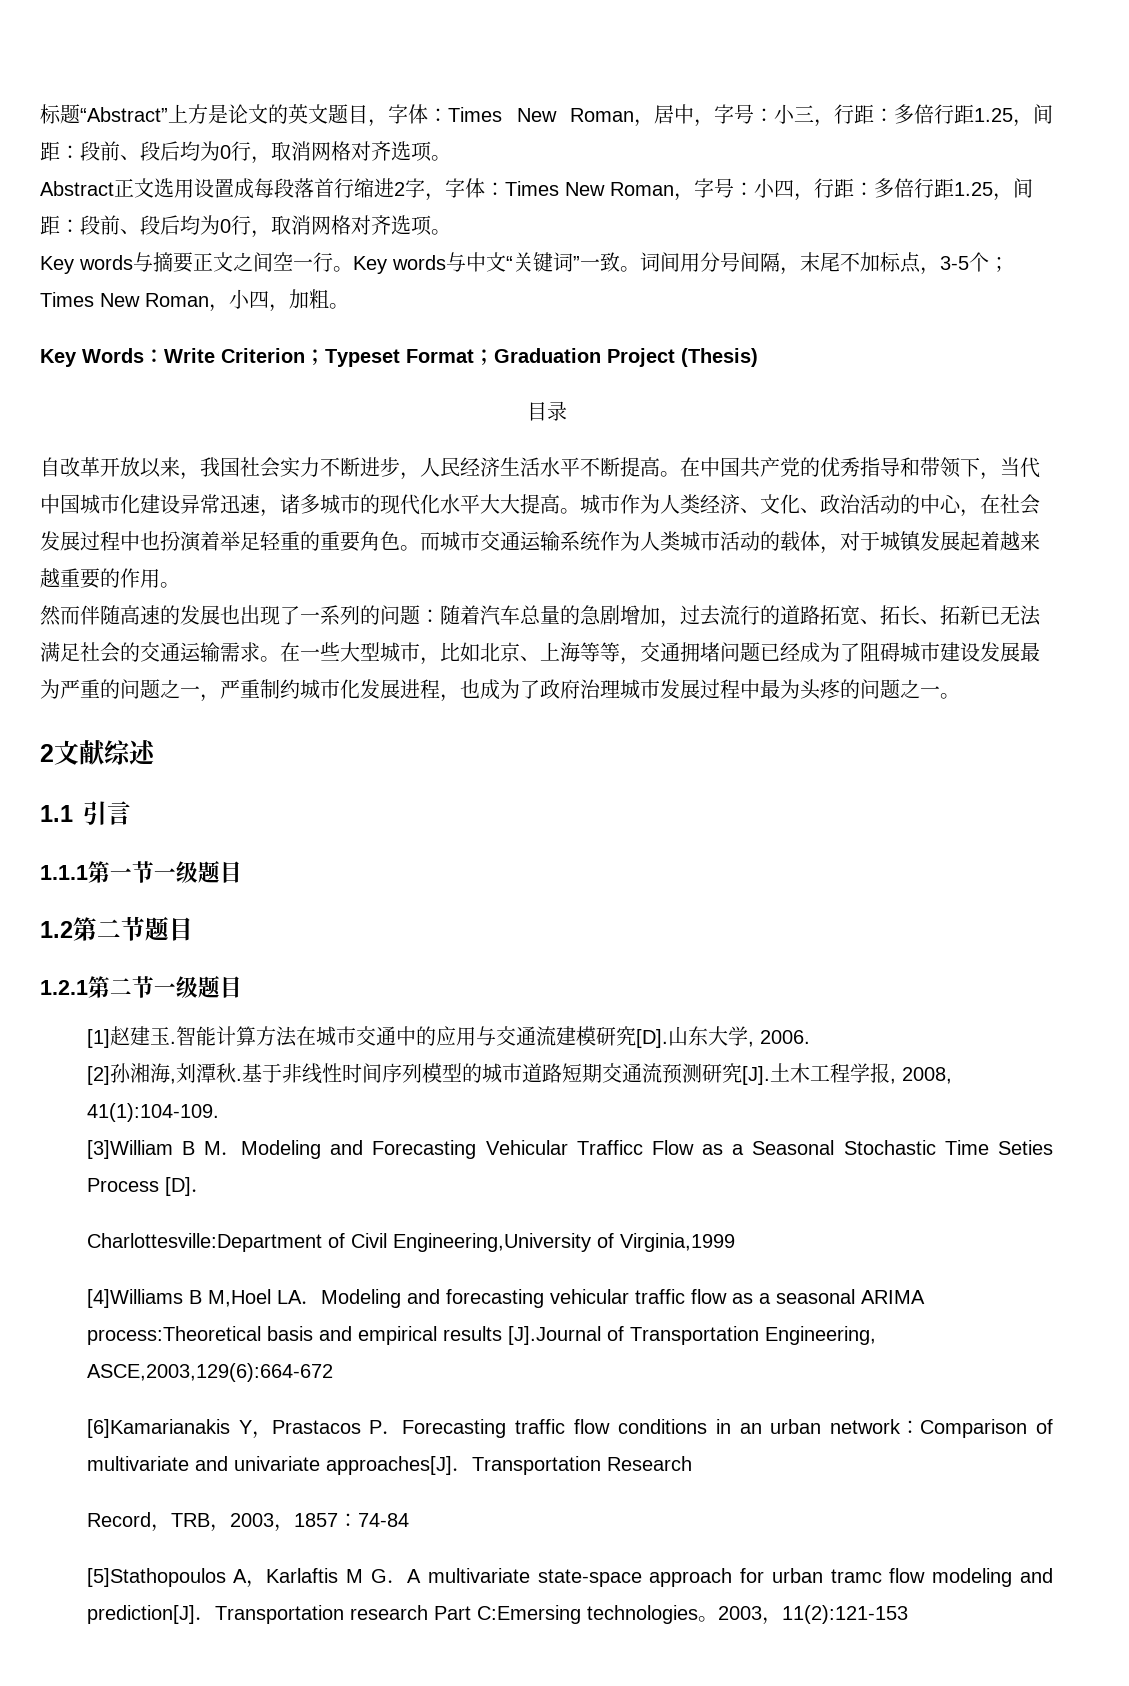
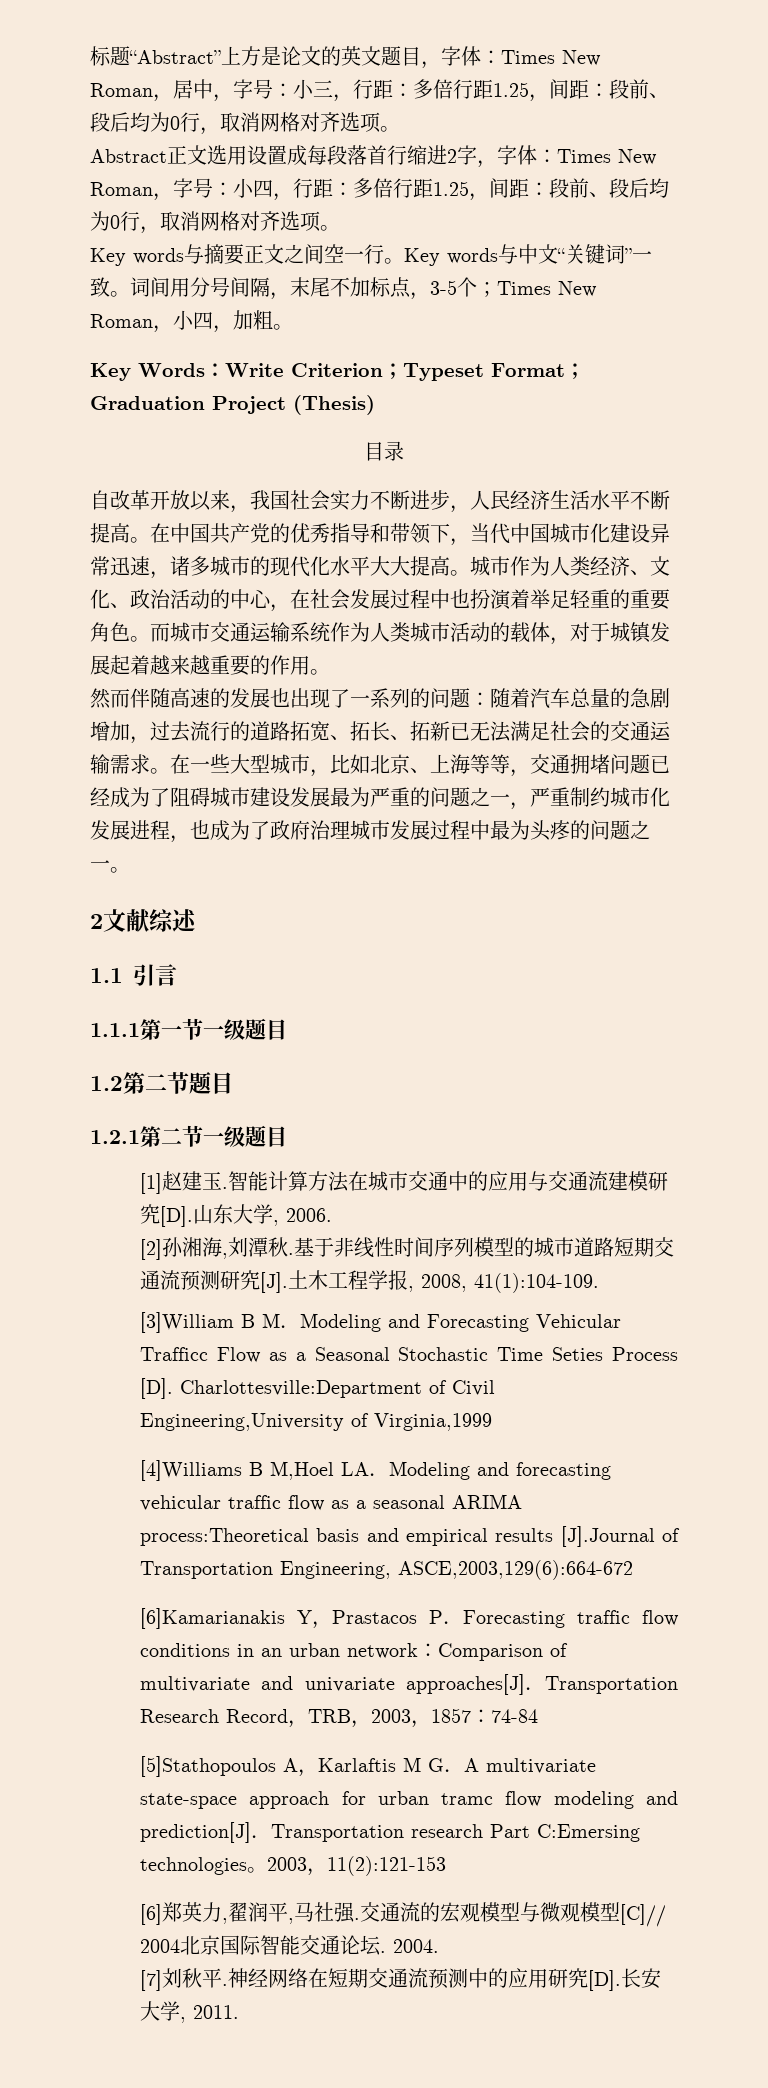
[164,1177,211,1196] [D]． // -> [140,1378,174,1399] [D].
(692, 1463) // -> (220, 1716) none
(908, 1614) none -> [140,1902,667,1927] [140,1935,440,1956] [140,1968,662,1991] [140,2001,240,2023] // [6]郑英力,翟润平,马社强.交通流的宏观模型与微观模型[C]// 2004北京国际智能交通论坛. 2004. // [7]刘秋平.神经网络在短期交通流预测中的应用研究[D].长安大学, 2011.

